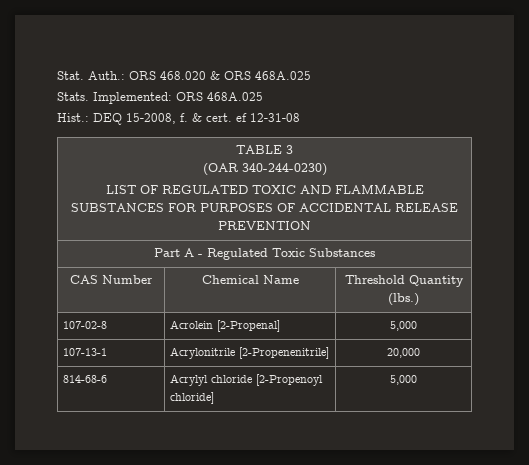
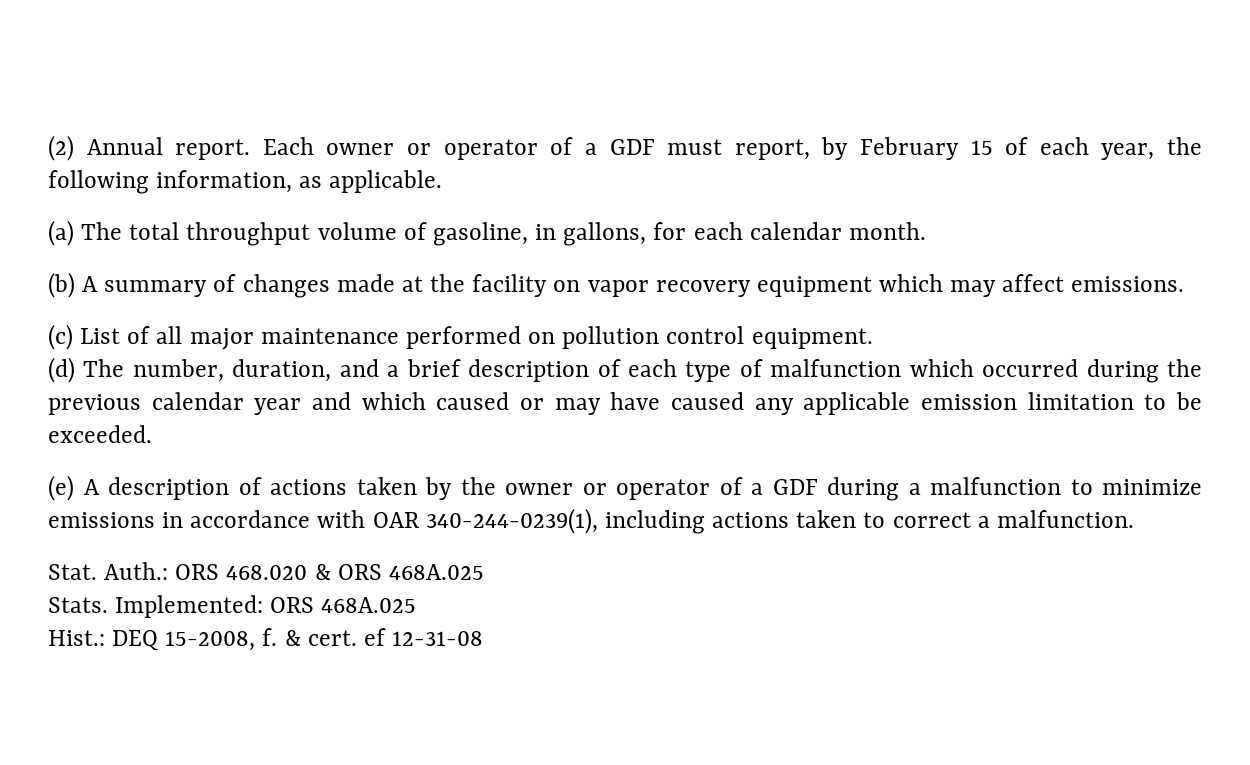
(57, 75) none -> [48,135,1202,161] [48,170,443,194] [48,220,926,246] [48,272,1185,298] [48,324,873,350] [48,357,1202,383] [48,392,1202,415] [48,425,152,443] [48,475,1202,501] [48,508,1134,534] (2) Annual report. Each owner or operator of a GDF must report, by February 15 of each year, the following information, as applicable. // (a) The total throughput volume of gasoline, in gallons, for each calendar month. // (b) A summary of changes made at the facility on vapor recovery equipment which may affect emissions. // (c) List of all major maintenance performed on pollution control equipment. // (d) The number, duration, and a brief description of each type of malfunction which occurred during the previous calendar year and which caused or may have caused any applicable emission limitation to be exceeded. // (e) A description of actions taken by the owner or operator of a GDF during a malfunction to minimize emissions in accordance with OAR 340-244-0239(1), including actions taken to correct a malfunction. //
[236,145,293,154] [202,163,327,176] [105,185,424,194] [70,203,458,212] [218,221,311,230] [154,248,375,260] [70,275,153,284] [201,275,299,284] [344,275,464,287] [388,293,419,306] [62,321,107,329] [169,320,280,332] [390,321,417,331] [62,348,107,356] [169,347,329,359] [387,348,420,358] [62,375,107,383] [169,374,323,386] [169,392,214,404] [390,375,417,385] // TABLE 3 // (OAR 340-244-0230) // LIST OF REGULATED TOXIC AND FLAMMABLE SUBSTANCES FOR PURPOSES OF ACCIDENTAL RELEASE PREVENTION // Part A - Regulated Toxic Substances // CAS Number | Chemical Name | Threshold Quantity (lbs.) // 107-02-8 | Acrolein [2-Propenal] | 5,000 // 107-13-1 | Acrylonitrile [2-Propenenitrile] | 20,000 // 814-68-6 | Acrylyl chloride [2-Propenoyl chloride] | 5,000 -> (484, 638) none

